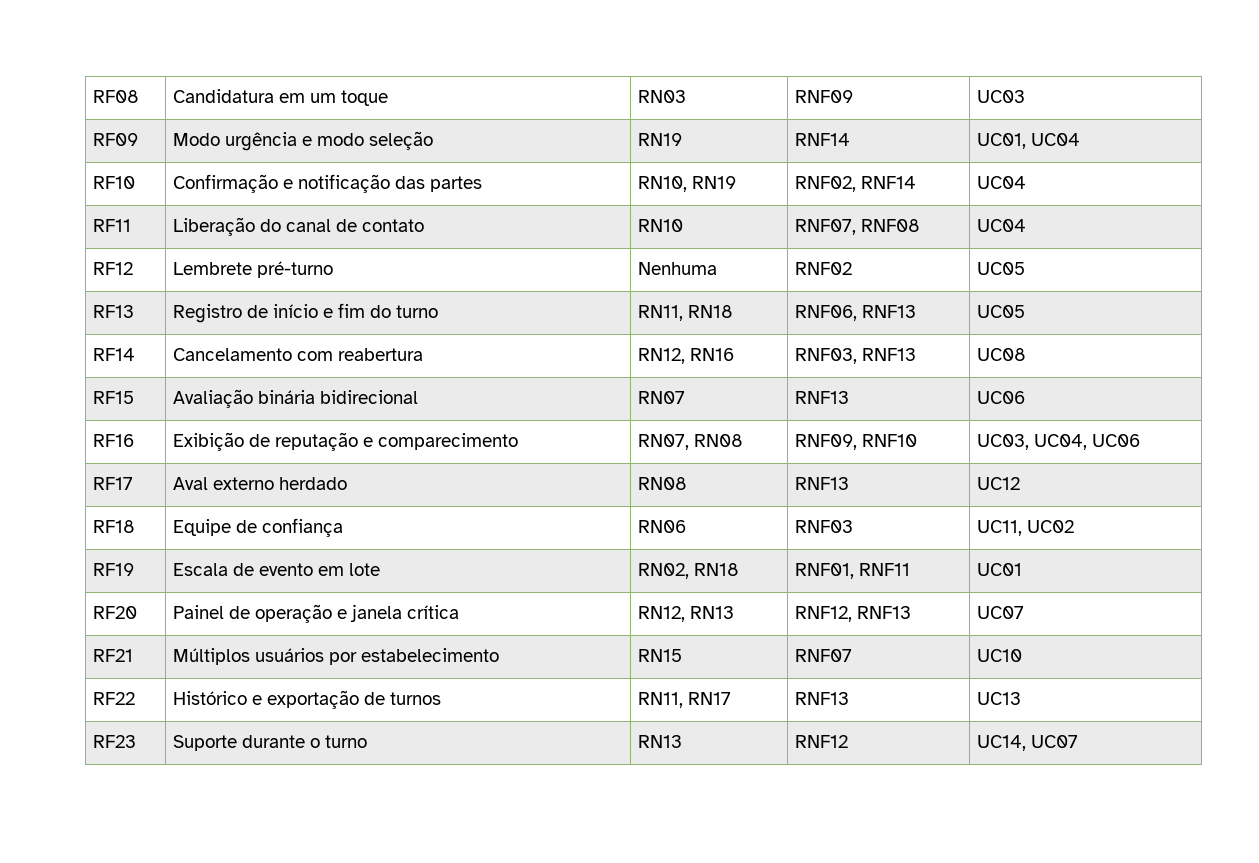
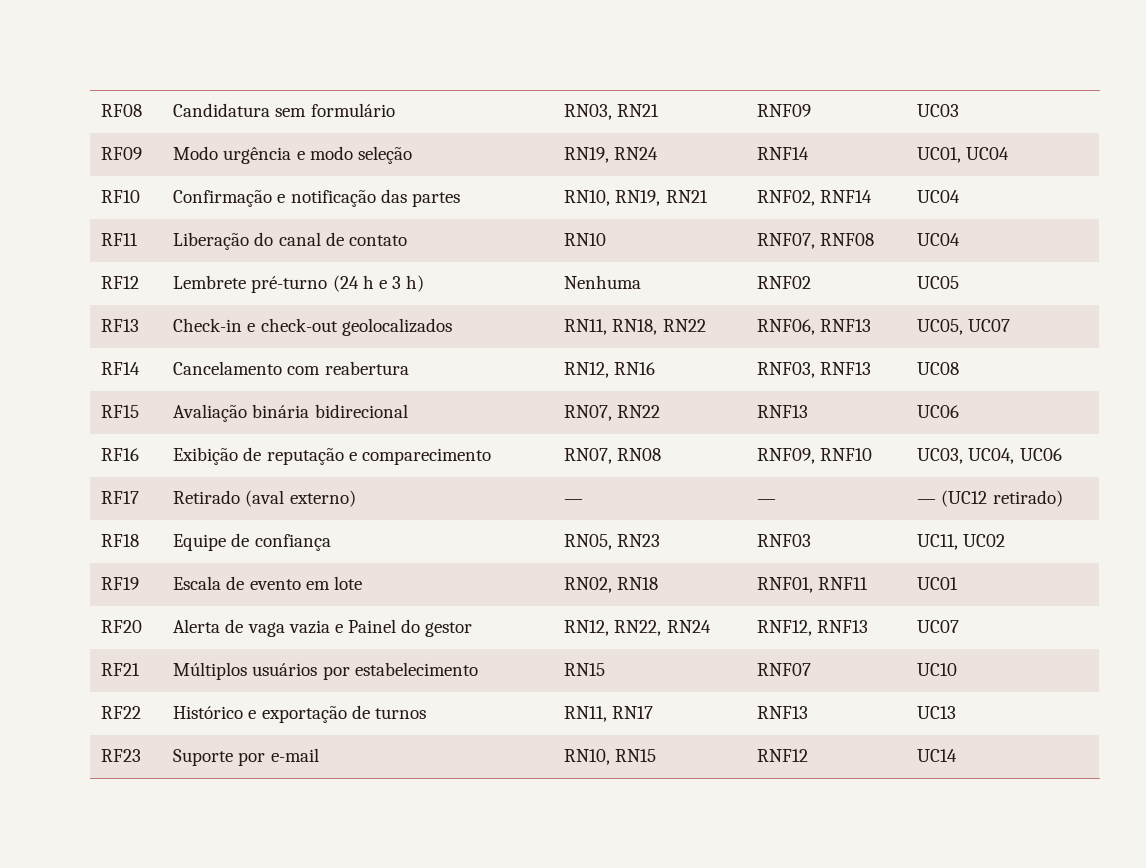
[279,90,389,106] [638,90,687,103] em um toque | RN03 -> [275,103,395,117] [564,104,660,120] sem formulário | RN03, RN21
[638,133,683,146] RN19 -> [564,147,659,163] RN19, RN24
[692,176,737,189] RN19 -> [615,190,708,206] RN19, RN21
(334, 269) none -> [332,275,425,292] (24 h e 3 h)
[173,303,439,323] [638,305,734,321] Registro de início e fim do turno | RN11, RN18 -> [173,318,452,336] [564,319,706,335] Check-in e check-out geolocalizados | RN11, RN18, RN22
[977,305,1026,318] UC05 -> [917,319,1011,335] UC05, UC07
[638,391,686,404] RN07 -> [564,405,661,421] RN07, RN22
[173,477,348,490] [638,477,688,490] [795,477,850,490] [977,477,1021,490] Aval externo herdado | RN08 | RNF13 | UC12 -> [173,490,356,507] [564,499,584,504] [757,499,777,504] [917,490,1063,507] Retirado (aval externo) | — | — | — (UC12 retirado)
[638,520,687,533] RN06 -> [564,534,661,550] RN05, RN23
[173,604,460,623] [638,606,735,622] Painel de operação e janela crítica | RN12, RN13 -> [173,619,473,637] [564,620,711,636] Alerta de vaga vazia e Painel do gestor | RN12, RN22, RN24
[242,735,368,748] [638,735,683,748] durante o turno | RN13 -> [238,748,319,766] [564,749,657,765] por e-mail | RN10, RN15
[977,735,1079,751] UC14, UC07 -> [917,749,958,762] UC14

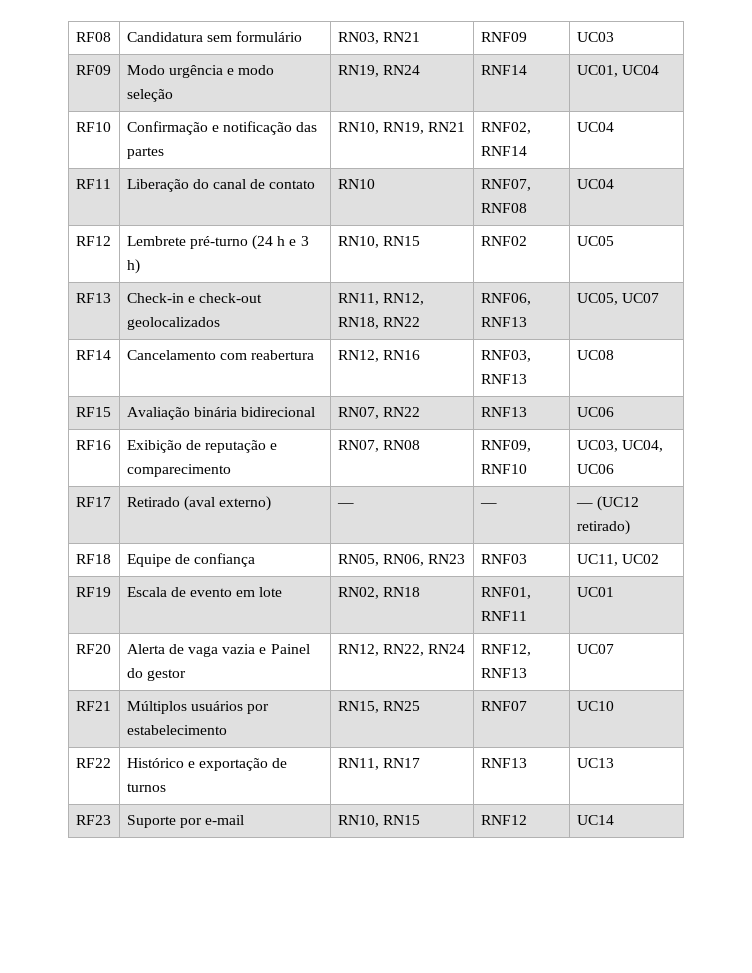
[564,275,642,289] Nenhuma -> [337,236,420,248] RN10, RN15
(608, 327) none -> [382,293,424,305] RN12,
(613, 542) none -> [382,554,424,566] RN06,
[564,663,606,676] RN15 -> [337,701,420,713] RN15, RN25

